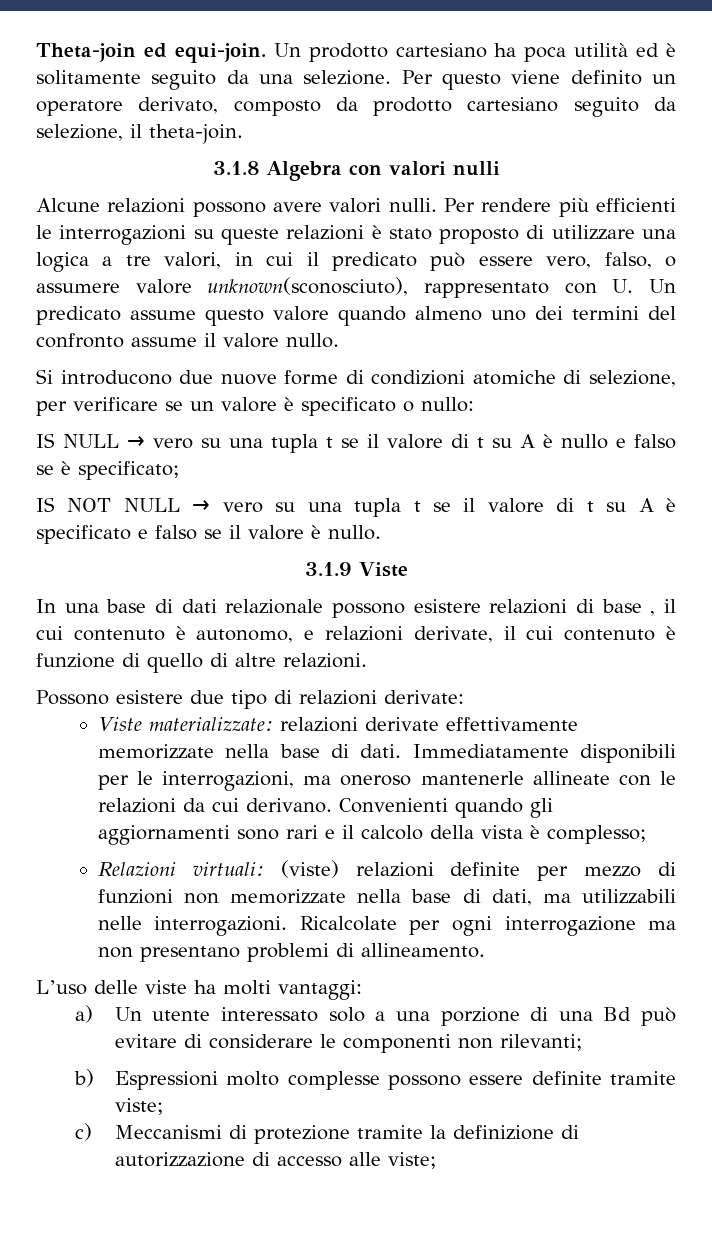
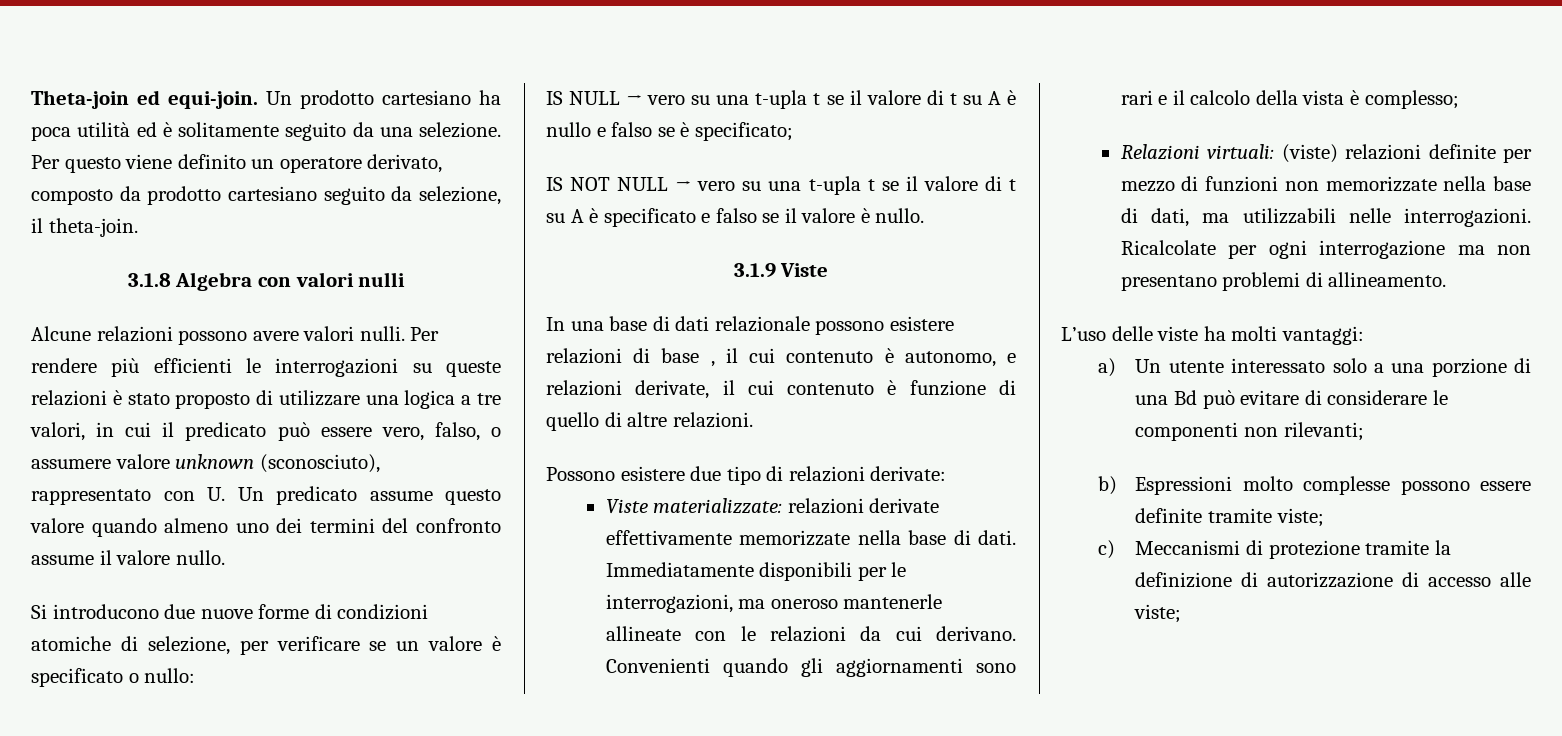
[207,277,409,296] unknown(sconosciuto), -> [175,454,380,473] unknown (sconosciuto),
[271,434,318,453] tupla -> [755,90,808,109] t-upla
[354,498,402,517] tupla -> [808,176,861,195] t-upla

